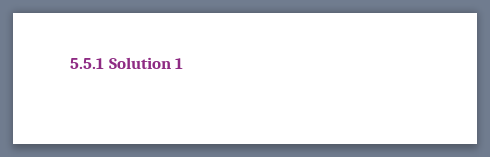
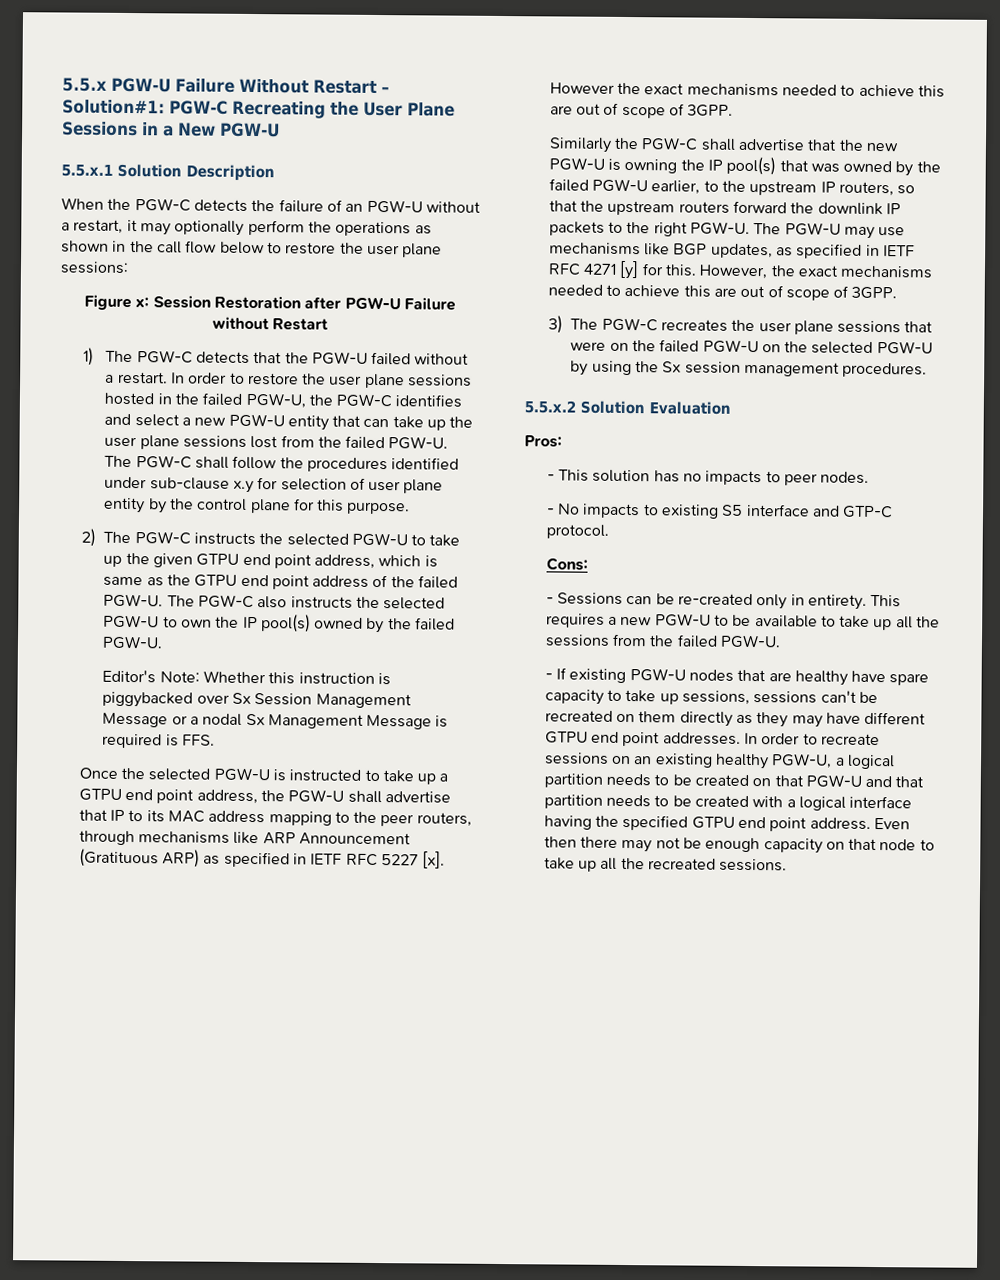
[70,57,184,69] 5.5.1 Solution 1 -> [62,77,390,94] [62,99,455,119] [62,121,280,138] [61,163,275,182] [61,197,481,214] [61,219,432,237] [61,240,443,258] [60,261,129,275] [84,294,456,311] [211,316,329,331] [82,347,470,366] [105,371,473,389] [104,392,463,409] [104,413,474,431] [104,435,449,450] [104,455,460,473] [104,476,444,494] [104,497,411,515] [80,528,461,547] [103,552,438,569] [103,574,459,590] [103,593,446,610] [103,614,456,634] [102,635,164,650] [102,669,391,686] [102,691,412,709] [102,712,449,730] [102,733,215,749] [78,767,449,785] [78,788,451,805] [78,809,472,827] [78,830,411,846] [78,848,446,869] [549,82,945,98] [549,102,734,119] [548,137,899,153] [548,156,941,177] [548,178,916,197] [548,200,901,216] [548,221,906,239] [548,242,915,259] [547,260,934,280] [547,284,898,301] [547,315,934,335] [570,339,933,355] [570,360,928,378] [524,400,731,415] [524,435,562,448] [546,469,870,486] [546,503,894,519] [545,524,609,539] [545,557,588,571] [545,592,902,610] [545,613,941,631] [544,633,781,649] [544,667,930,686] [544,689,878,706] [544,710,927,728] [544,731,880,747] [544,752,895,770] [543,773,925,788] [543,794,913,811] [543,814,910,832] [543,836,935,854] [543,857,788,872] 5.5.x PGW-U Failure Without Restart – Solution#1: PGW-C Recreating the User Plane Sessions in a New PGW-U // 5.5.x.1 Solution Description // When the PGW-C detects the failure of an PGW-U without a restart, it may optionally perform the operations as shown in the call flow below to restore the user plane sessions: // Figure x: Session Restoration after PGW-U Failure without Restart // 1) The PGW-C detects that the PGW-U failed without a restart. In order to restore the user plane sessions hosted in the failed PGW-U, the PGW-C identifies and select a new PGW-U entity that can take up the user plane sessions lost from the failed PGW-U. The PGW-C shall follow the procedures identified under sub-clause x.y for selection of user plane entity by the control plane for this purpose. // 2) The PGW-C instructs the selected PGW-U to take up the given GTPU end point address, which is same as the GTPU end point address of the failed PGW-U. The PGW-C also instructs the selected PGW-U to own the IP pool(s) owned by the failed PGW-U. // Editor's Note: Whether this instruction is piggybacked over Sx Session Management Message or a nodal Sx Management Message is required is FFS. // Once the selected PGW-U is instructed to take up a GTPU end point address, the PGW-U shall advertise that IP to its MAC address mapping to the peer routers, through mechanisms like ARP Announcement (Gratituous ARP) as specified in IETF RFC 5227 [x]. However the exact mechanisms needed to achieve this are out of scope of 3GPP. // Similarly the PGW-C shall advertise that the new PGW-U is owning the IP pool(s) that was owned by the failed PGW-U earlier, to the upstream IP routers, so that the upstream routers forward the downlink IP packets to the right PGW-U. The PGW-U may use mechanisms like BGP updates, as specified in IETF RFC 4271 [y] for this. However, the exact mechanisms needed to achieve this are out of scope of 3GPP. // 3) The PGW-C recreates the user plane sessions that were on the failed PGW-U on the selected PGW-U by using the Sx session management procedures. // 5.5.x.2 Solution Evaluation // Pros: // - This solution has no impacts to peer nodes. // - No impacts to existing S5 interface and GTP-C protocol. // Cons: // - Sessions can be re-created only in entirety. This requires a new PGW-U to be available to take up all the sessions from the failed PGW-U. // - If existing PGW-U nodes that are healthy have spare capacity to take up sessions, sessions can't be recreated on them directly as they may have different GTPU end point addresses. In order to recreate sessions on an existing healthy PGW-U, a logical partition needs to be created on that PGW-U and that partition needs to be created with a logical interface having the specified GTPU end point address. Even then there may not be enough capacity on that node to take up all the recreated sessions.

